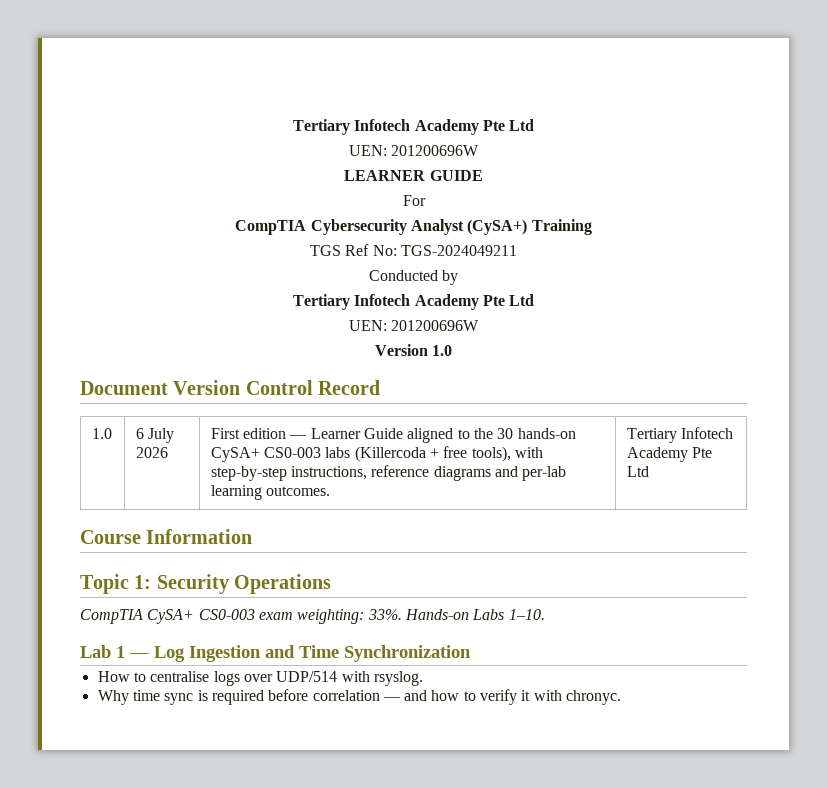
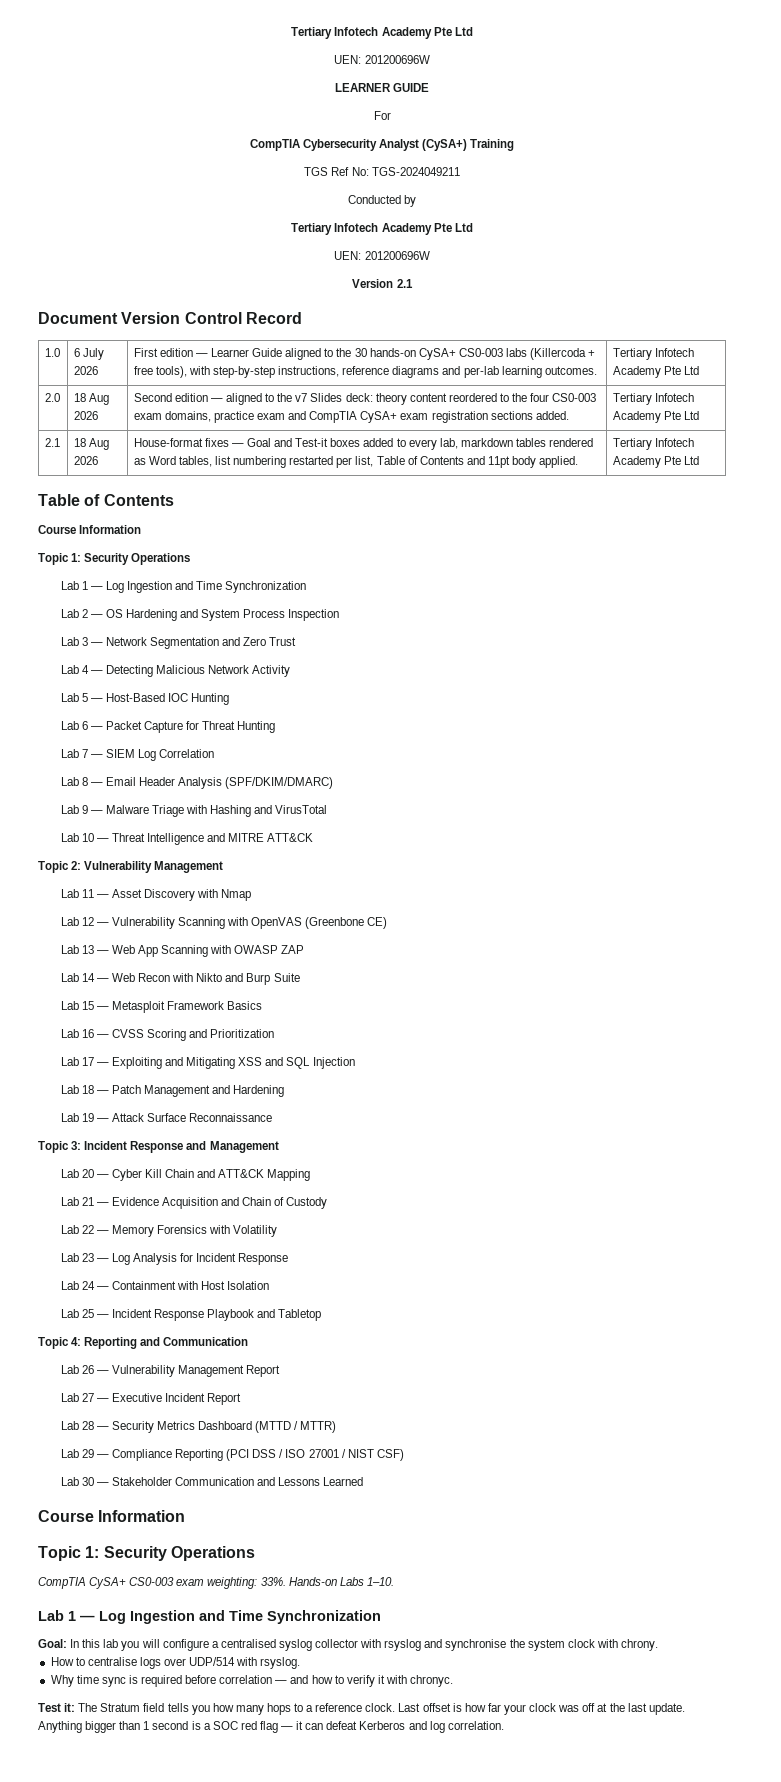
[432,345,453,356] 1.0 -> [396,279,413,288] 2.1
(649, 471) none -> [44,393,60,402] [73,393,109,405] [73,411,98,420] [133,393,597,405] [133,411,569,423] [612,393,694,405] [612,411,699,423] [44,438,60,447] [73,438,109,450] [73,456,98,465] [133,438,594,450] [133,456,579,468] [612,438,694,450] [612,456,699,468] [38,494,174,506] [38,525,142,534] [38,553,191,565] [60,581,307,593] [60,609,340,621] [60,637,297,649] [60,665,291,677] [60,693,230,705] [60,721,276,733] [60,749,215,761] [60,777,334,789] [60,805,328,817] [60,833,314,845] [38,861,224,873] [60,889,252,901] [60,917,388,929] [60,945,305,957] [60,973,300,985] [60,1001,263,1013] [60,1029,275,1041] [60,1057,355,1069] [60,1085,285,1097] [60,1113,273,1122] [38,1141,279,1153] [60,1169,311,1181] [60,1197,328,1209] [60,1225,278,1237] [60,1253,289,1265] [60,1281,270,1290] [60,1309,322,1321] [38,1337,249,1349] [60,1365,281,1377] [60,1393,242,1405] [60,1421,337,1433] [60,1449,404,1461] [60,1477,364,1486] // 2.0 | 18 Aug 2026 | Second edition — aligned to the v7 Slides deck: theory content reordered to the four CS0-003 exam domains, practice exam and CompTIA CySA+ exam registration sections added. | Tertiary Infotech Academy Pte Ltd // 2.1 | 18 Aug 2026 | House-format fixes — Goal and Test-it boxes added to every lab, markdown tables rendered as Word tables, list numbering restarted per list, Table of Contents and 11pt body applied. | Tertiary Infotech Academy Pte Ltd // Table of Contents // Course Information // Topic 1: Security Operations // Lab 1 — Log Ingestion and Time Synchronization // Lab 2 — OS Hardening and System Process Inspection // Lab 3 — Network Segmentation and Zero Trust // Lab 4 — Detecting Malicious Network Activity // Lab 5 — Host-Based IOC Hunting // Lab 6 — Packet Capture for Threat Hunting // Lab 7 — SIEM Log Correlation // Lab 8 — Email Header Analysis (SPF/DKIM/DMARC) // Lab 9 — Malware Triage with Hashing and VirusTotal // Lab 10 — Threat Intelligence and MITRE ATT&CK // Topic 2: Vulnerability Management // Lab 11 — Asset Discovery with Nmap // Lab 12 — Vulnerability Scanning with OpenVAS (Greenbone CE) // Lab 13 — Web App Scanning with OWASP ZAP // Lab 14 — Web Recon with Nikto and Burp Suite // Lab 15 — Metasploit Framework Basics // Lab 16 — CVSS Scoring and Prioritization // Lab 17 — Exploiting and Mitigating XSS and SQL Injection // Lab 18 — Patch Management and Hardening // Lab 19 — Attack Surface Reconnaissance // Topic 3: Incident Response and Management // Lab 20 — Cyber Kill Chain and ATT&CK Mapping // Lab 21 — Evidence Acquisition and Chain of Custody // Lab 22 — Memory Forensics with Volatility // Lab 23 — Log Analysis for Incident Response // Lab 24 — Containment with Host Isolation // Lab 25 — Incident Response Playbook and Tabletop // Topic 4: Reporting and Communication // Lab 26 — Vulnerability Management Report // Lab 27 — Executive Incident Report // Lab 28 — Security Metrics Dashboard (MTTD / MTTR) // Lab 29 — Compliance Reporting (PCI DSS / ISO 27001 / NIST CSF) // Lab 30 — Stakeholder Communication and Lessons Learned
(471, 653) none -> [38,1639,658,1651] // Goal: In this lab you will configure a centralised syslog collector with rsyslog and synchronise the system clock with chrony.
(622, 697) none -> [38,1703,685,1715] [38,1721,504,1733] // Test it: The Stratum field tells you how many hops to a reference clock. Last offset is how far your clock was off at the last update. Anything bigger than 1 second is a SOC red flag — it can defeat Kerberos and log correlation.

